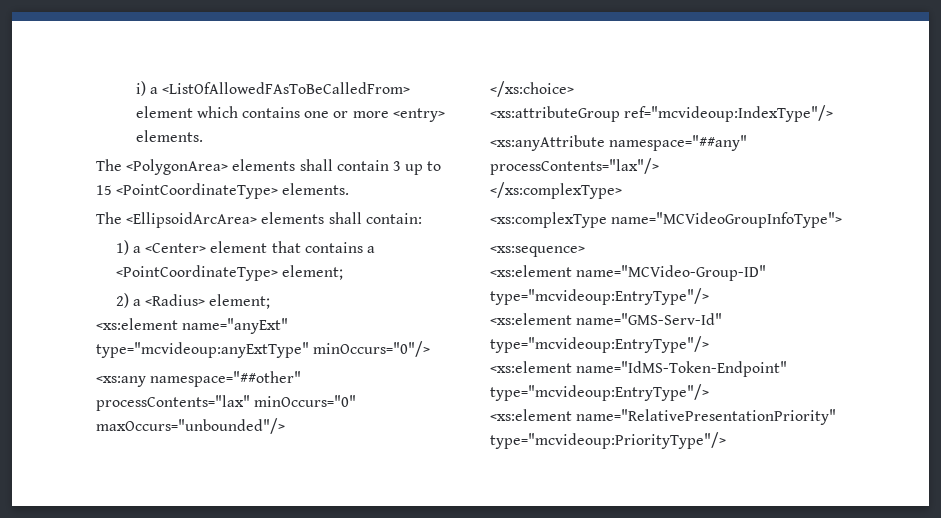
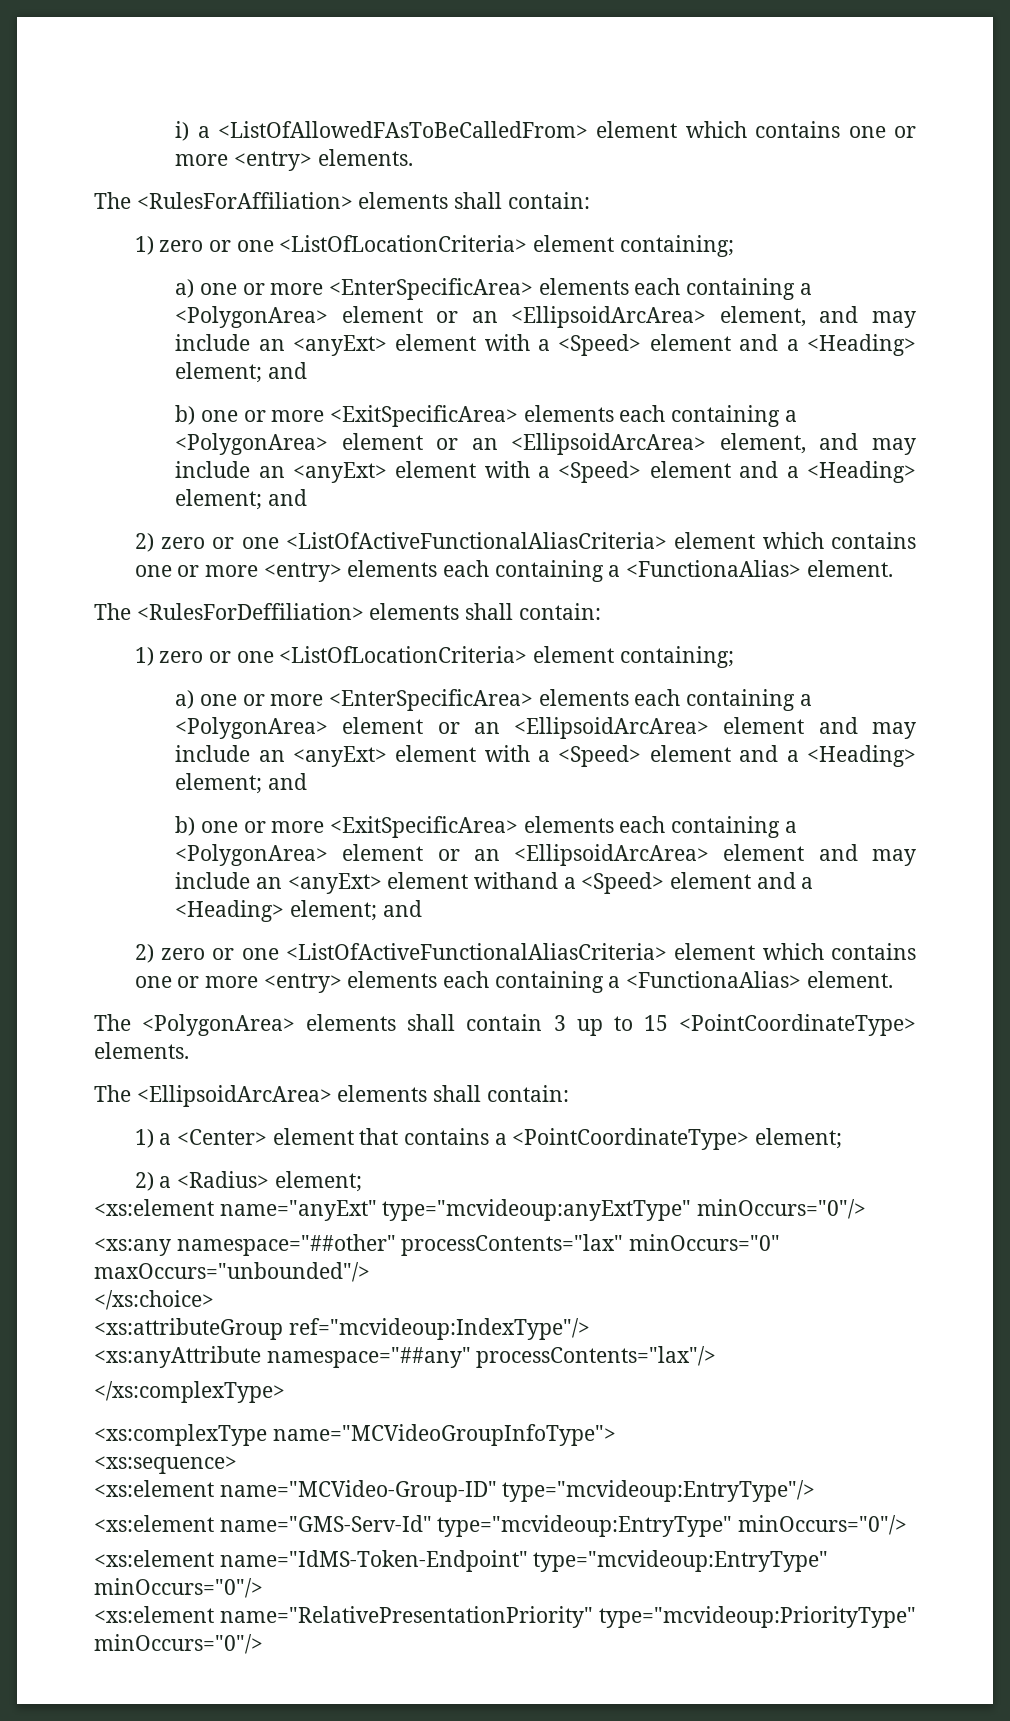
(203, 136) none -> [94,192,590,209] [134,235,734,257] [175,278,812,300] [175,306,917,328] [175,334,916,356] [175,362,307,383] [175,405,797,427] [175,433,917,455] [175,461,916,483] [175,489,307,510] [134,532,916,552] [134,560,893,582] [94,603,601,620] [134,646,734,668] [175,689,812,711] [175,717,916,739] [175,745,916,767] [175,773,307,794] [175,816,797,838] [175,844,916,866] [175,872,814,894] [175,900,422,922] [134,943,916,963] [134,971,893,993] // The <RulesForAffiliation> elements shall contain: // 1) zero or one <ListOfLocationCriteria> element containing; // a) one or more <EnterSpecificArea> elements each containing a <PolygonArea> element or an <EllipsoidArcArea> element, and may include an <anyExt> element with a <Speed> element and a <Heading> element; and // b) one or more <ExitSpecificArea> elements each containing a <PolygonArea> element or an <EllipsoidArcArea> element, and may include an <anyExt> element with a <Speed> element and a <Heading> element; and // 2) zero or one <ListOfActiveFunctionalAliasCriteria> element which contains one or more <entry> elements each containing a <FunctionaAlias> element. // The <RulesForDeffiliation> elements shall contain: // 1) zero or one <ListOfLocationCriteria> element containing; // a) one or more <EnterSpecificArea> elements each containing a <PolygonArea> element or an <EllipsoidArcArea> element and may include an <anyExt> element with a <Speed> element and a <Heading> element; and // b) one or more <ExitSpecificArea> elements each containing a <PolygonArea> element or an <EllipsoidArcArea> element and may include an <anyExt> element withand a <Speed> element and a <Heading> element; and // 2) zero or one <ListOfActiveFunctionalAliasCriteria> element which contains one or more <entry> elements each containing a <FunctionaAlias> element.
[490,336,709,353] type="mcvideoup:EntryType"/> -> [437,1515,908,1537] type="mcvideoup:EntryType" minOccurs="0"/>
[490,384,709,401] type="mcvideoup:EntryType"/> -> [533,1550,829,1572] [94,1578,263,1598] type="mcvideoup:EntryType" minOccurs="0"/>
[490,432,726,449] type="mcvideoup:PriorityType"/> -> [599,1606,916,1628] [94,1634,263,1654] type="mcvideoup:PriorityType" minOccurs="0"/>

